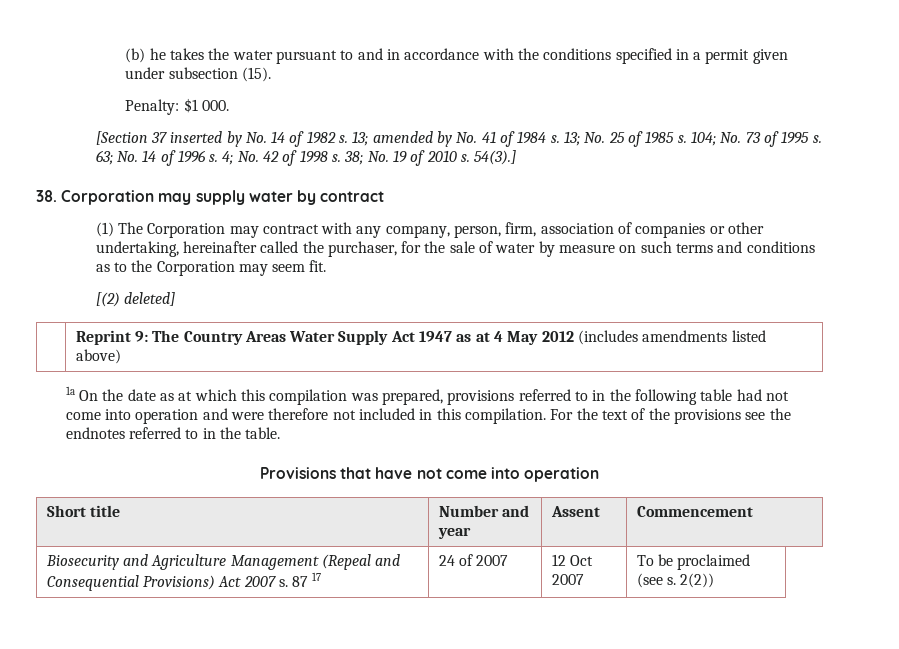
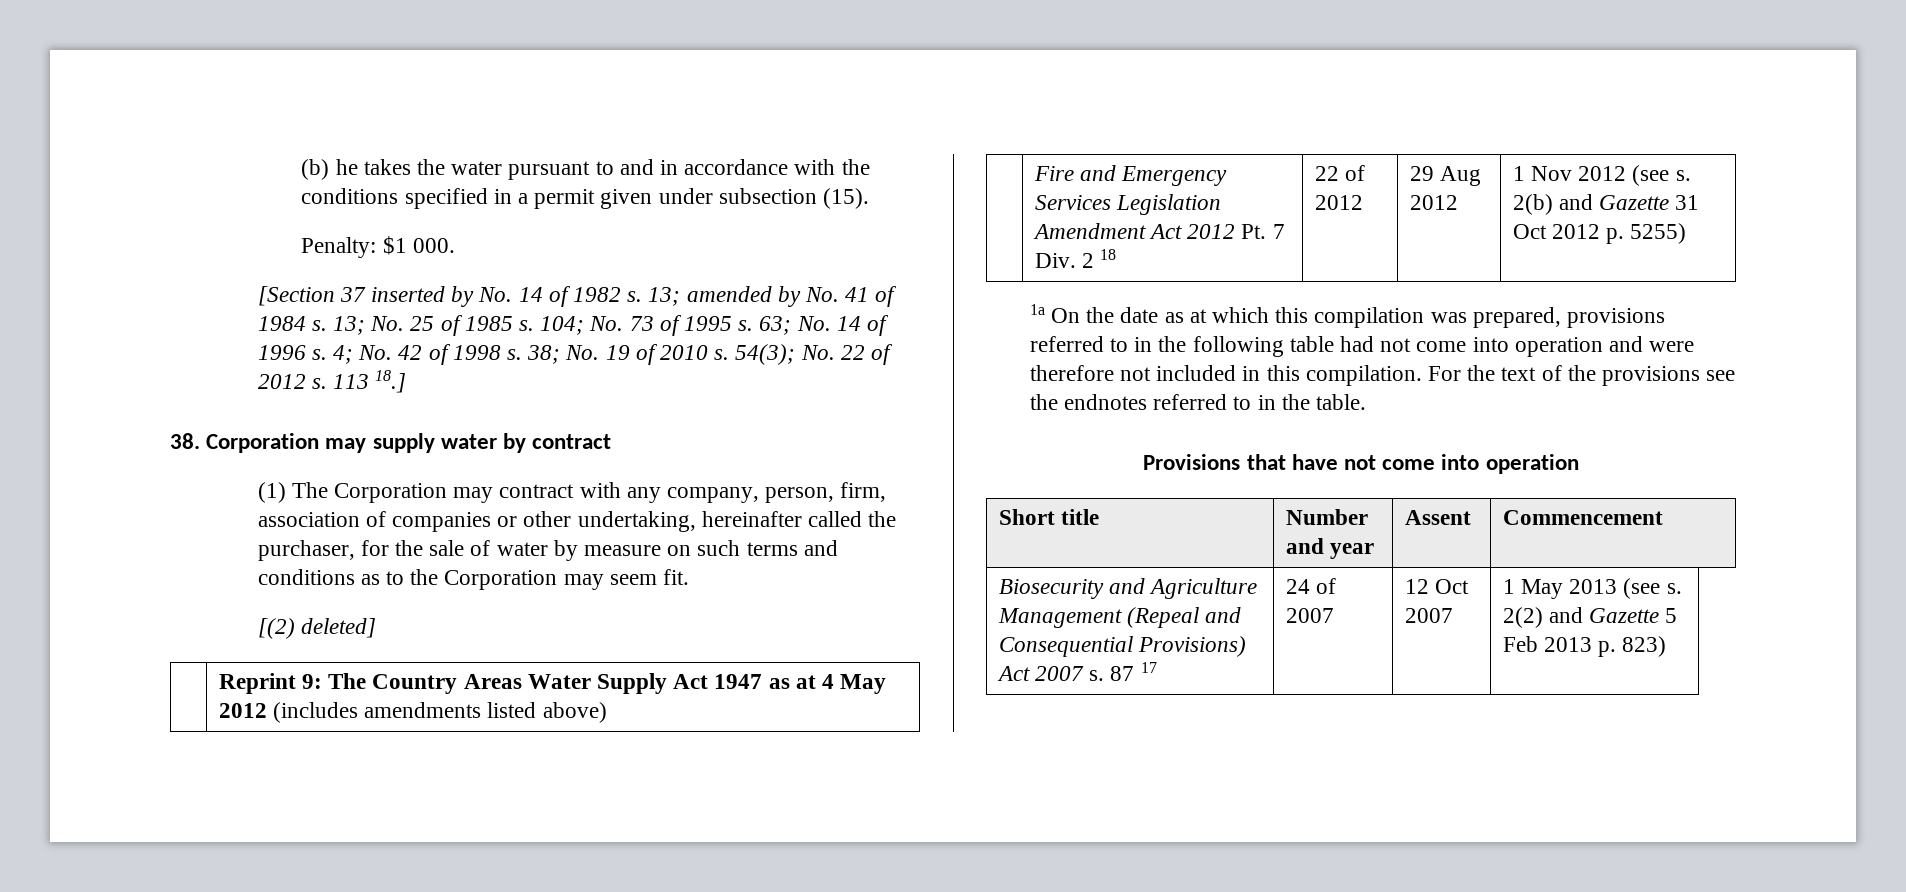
[474,150,517,165] 54(3).] -> [735,344,894,365] [257,370,407,393] 54(3); No. 22 of 2012 s. 113 18.]
(121, 356) none -> [1033,165,1228,186] [1034,194,1221,215] [1032,223,1285,239] [1034,249,1117,268] [1314,165,1365,181] [1314,195,1363,210] [1409,166,1481,186] [1409,195,1458,210] [1512,165,1691,186] [1512,194,1700,215] [1512,223,1687,244] // | Fire and Emergency Services Legislation Amendment Act 2012 Pt. 7 Div. 2 18 | 22 of 2012 | 29 Aug 2012 | 1 Nov 2012 (see s. 2(b) and Gazette 31 Oct 2012 p. 5255)
[636,554,751,570] [636,573,715,588] To be proclaimed (see s. 2(2)) -> [1502,578,1682,599] [1502,607,1678,628] [1502,636,1667,657] 1 May 2013 (see s. 2(2) and Gazette 5 Feb 2013 p. 823)

